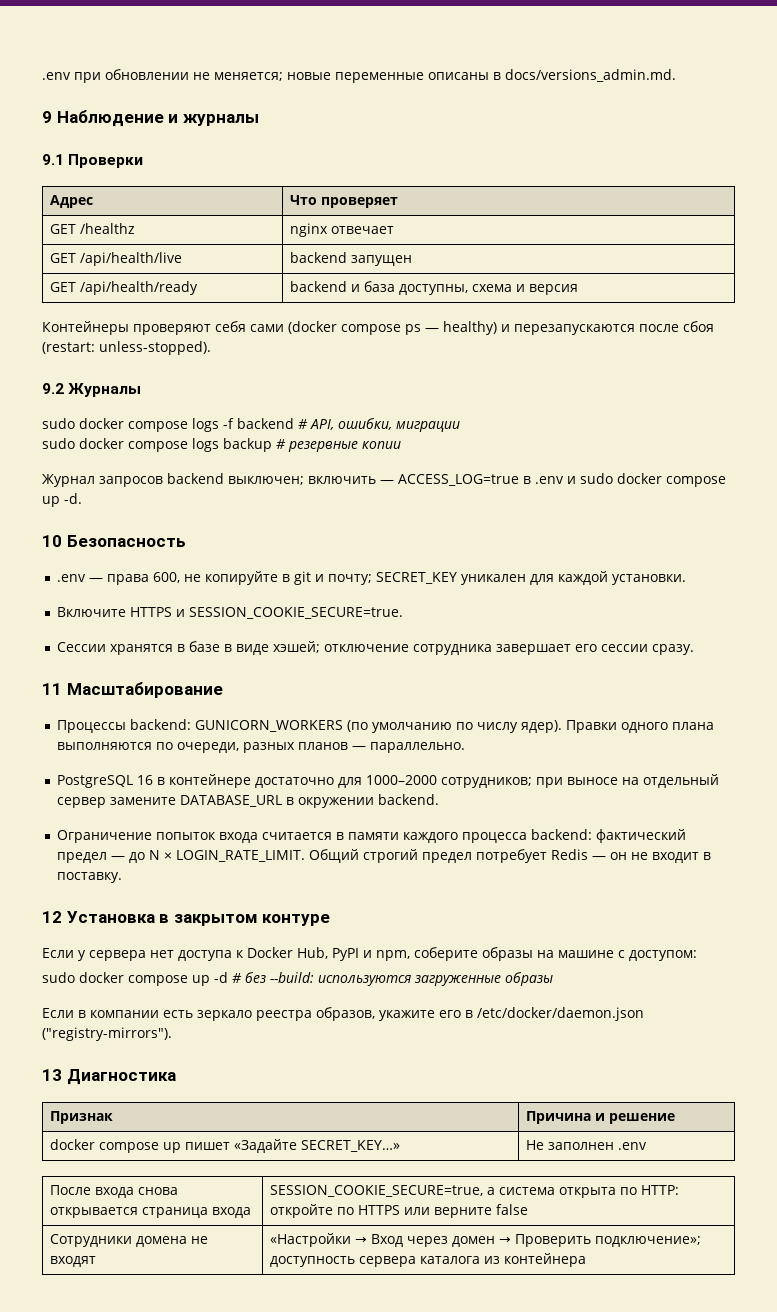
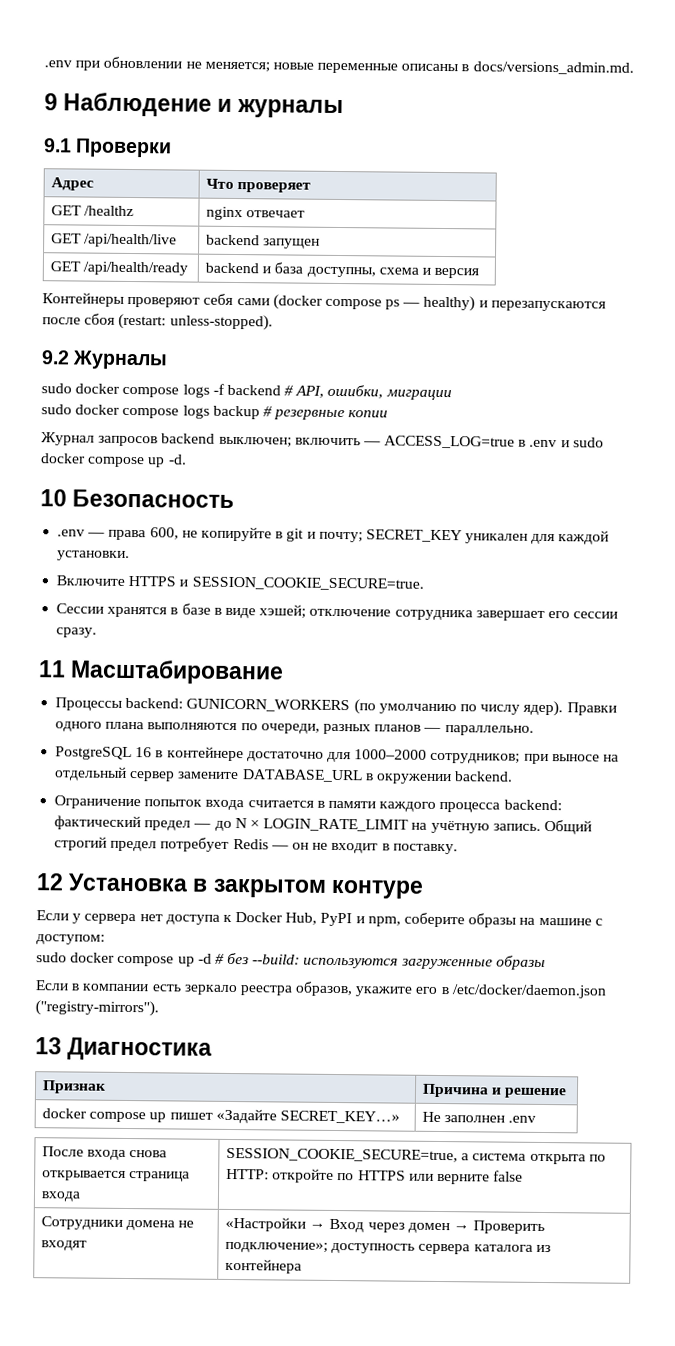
[175,850,305,862] LOGIN_RATE_LIMIT. -> [263,818,541,834] LOGIN_RATE_LIMIT на учётную запись.

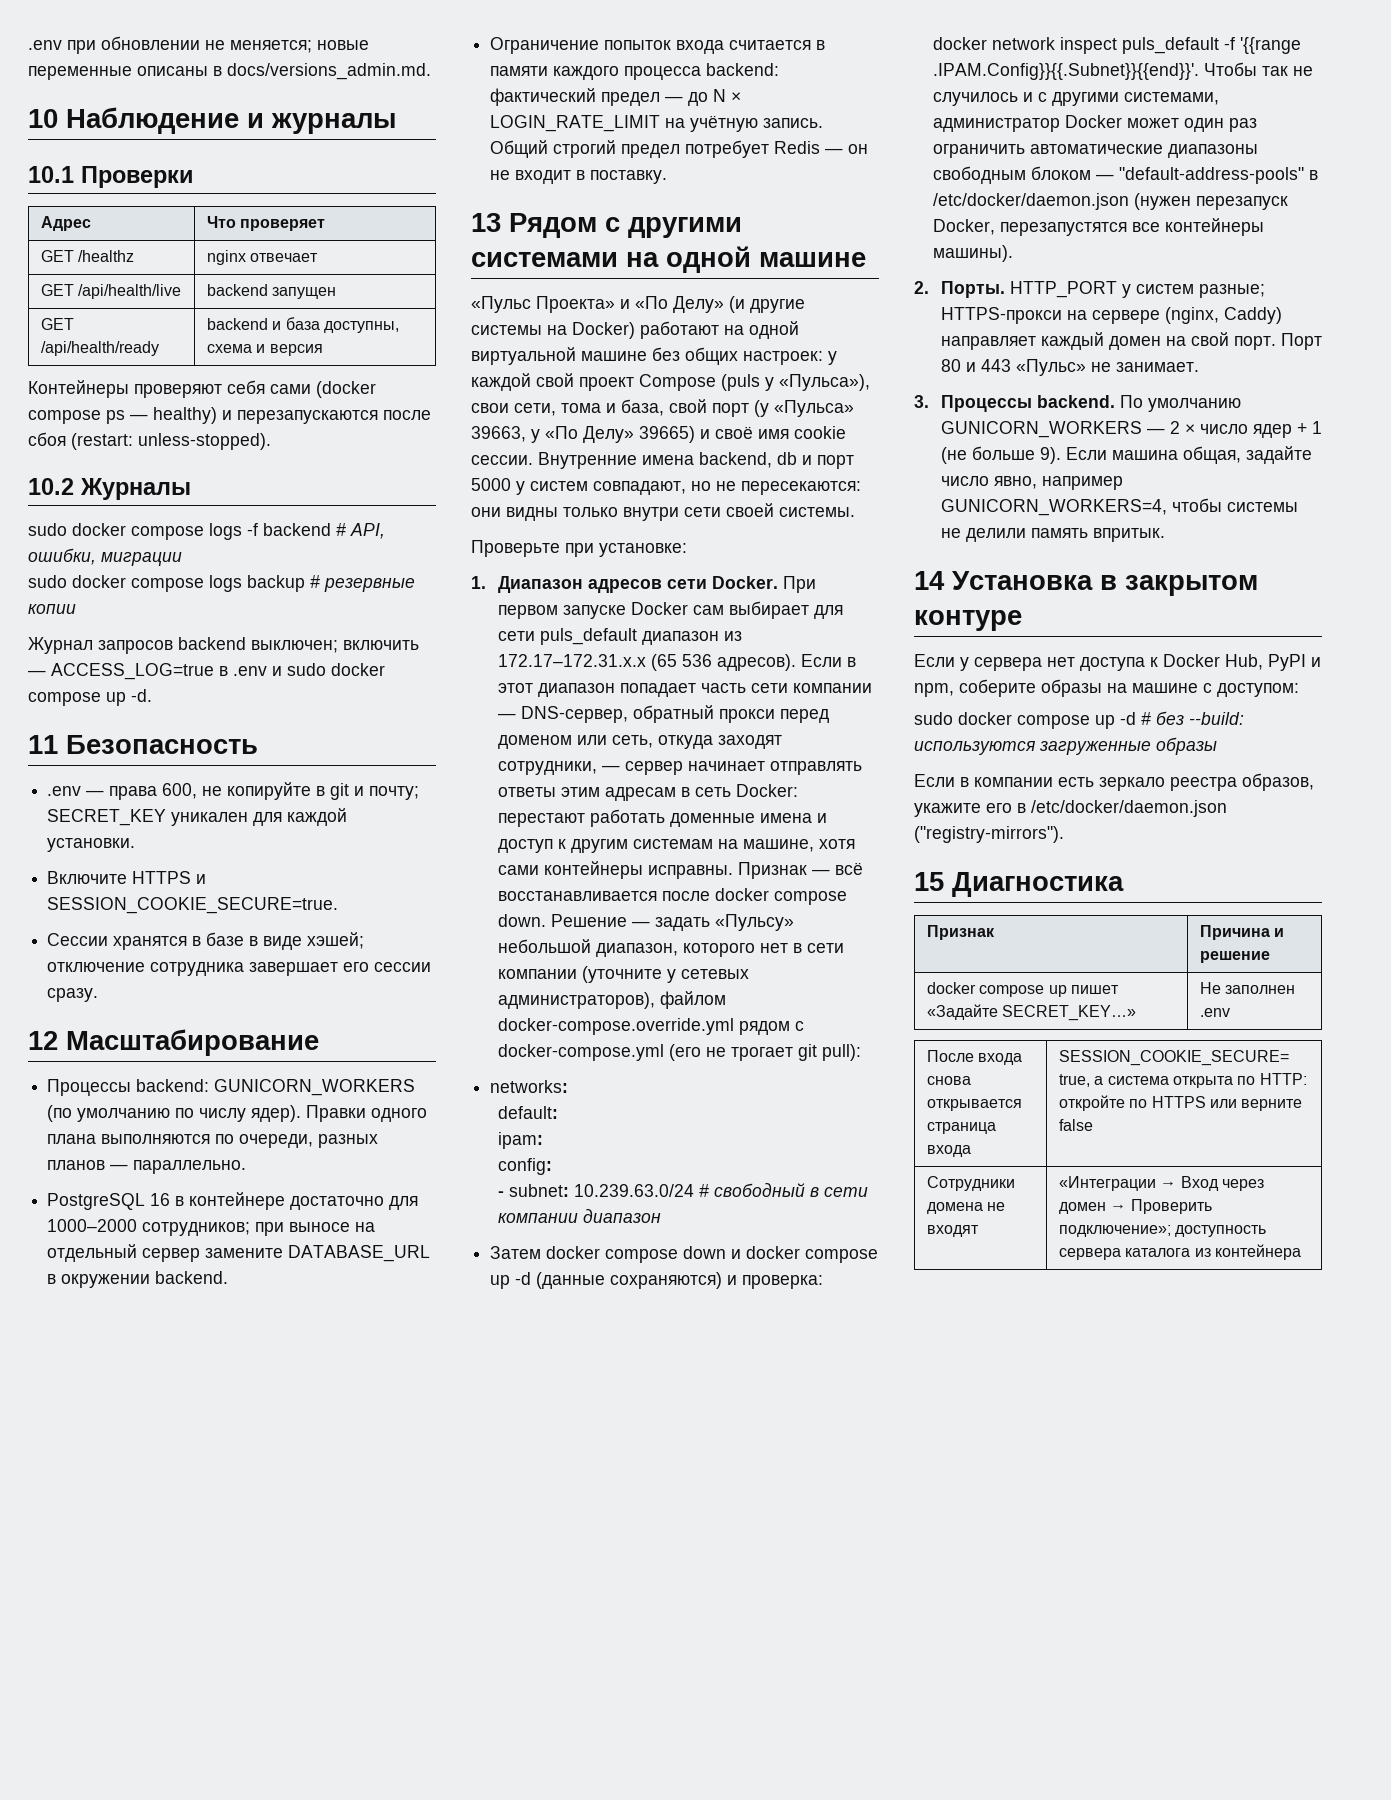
[44,93,58,111] 9 -> [28,109,58,128] 10
[43,138,72,153] 9.1 -> [28,166,74,183] 10.1
[41,350,70,365] 9.2 -> [28,478,74,495] 10.2
[40,489,67,507] 10 -> [28,735,58,754] 11
[38,660,66,678] 11 -> [28,1031,58,1050] 12
[36,873,64,891] 12 -> [471,213,742,238] [471,246,866,273] [471,296,805,313] [471,321,799,339] [471,347,837,365] [471,373,870,391] [471,399,854,417] [471,426,846,443] [471,452,854,469] [471,478,861,495] [471,503,855,521] [471,540,687,557] [471,576,816,593] [497,601,843,619] [497,628,742,645] [497,654,856,671] [497,683,872,697] [497,705,829,723] [497,735,782,749] [497,761,862,775] [497,784,798,801] [497,809,827,827] [497,839,855,853] [497,861,863,879] [497,888,847,905] [497,914,794,931] [497,939,844,957] [497,966,749,983] [497,991,726,1009] [497,1018,804,1035] [497,1044,861,1061] [490,1080,569,1093] [497,1106,558,1119] [497,1132,543,1149] [497,1158,552,1175] [497,1183,868,1197] [497,1209,661,1223] [490,1246,879,1263] [490,1272,824,1289] [933,37,1302,54] [933,62,1314,80] [933,92,1220,106] [933,115,1258,132] [933,144,1259,158] [933,166,1319,184] [933,193,1289,210] [933,218,1265,236] [933,245,1014,262] [914,281,1265,298] [940,307,1282,324] [940,332,1322,350] [940,359,1199,376] [914,395,1241,412] [940,421,1322,438] [940,446,1312,464] [940,476,1123,490] [940,498,1298,516] [940,528,1165,542] [914,571,945,590] 13 Рядом с другими системами на одной машине // «Пульс Проекта» и «По Делу» (и другие системы на Docker) работают на одной виртуальной машине без общих настроек: у каждой свой проект Compose (puls у «Пульса»), свои сети, тома и база, свой порт (у «Пульса» 39663, у «По Делу» 39665) и своё имя cookie сессии. Внутренние имена backend, db и порт 5000 у систем совпадают, но не пересекаются: они видны только внутри сети своей системы. // Проверьте при установке: // 1. Диапазон адресов сети Docker. При первом запуске Docker сам выбирает для сети puls_default диапазон из 172.17–172.31.x.x (65 536 адресов). Если в этот диапазон попадает часть сети компании — DNS-сервер, обратный прокси перед доменом или сеть, откуда заходят сотрудники, — сервер начинает отправлять ответы этим адресам в сеть Docker: перестают работать доменные имена и доступ к другим системам на машине, хотя сами контейнеры исправны. Признак — всё восстанавливается после docker compose down. Решение — задать «Пульсу» небольшой диапазон, которого нет в сети компании (уточните у сетевых администраторов), файлом docker-compose.override.yml рядом с docker-compose.yml (его не трогает git pull): // networks: // default: // ipam: // config: // - subnet: 10.239.63.0/24 # свободный в сети компании диапазон // Затем docker compose down и docker compose up -d (данные сохраняются) и проверка: docker network inspect puls_default -f '{{range .IPAM.Config}}{{.Subnet}}{{end}}'. Чтобы так не случилось и с другими системами, администратор Docker может один раз ограничить автоматические диапазоны свободным блоком — "default-address-pools" в /etc/docker/daemon.json (нужен перезапуск Docker, перезапустятся все контейнеры машины). // 2. Порты. HTTP_PORT у систем разные; HTTPS-прокси на сервере (nginx, Caddy) направляет каждый домен на свой порт. Порт 80 и 443 «Пульс» не занимает. // 3. Процессы backend. По умолчанию GUNICORN_WORKERS — 2 × число ядер + 1 (не больше 9). Если машина общая, задайте число явно, например GUNICORN_WORKERS=4, чтобы системы не делили память впритык. // 14
[35,1037,62,1055] 13 -> [914,872,944,891] 15
[224,1216,306,1232] «Настройки -> [1059,1176,1157,1191] «Интеграции

